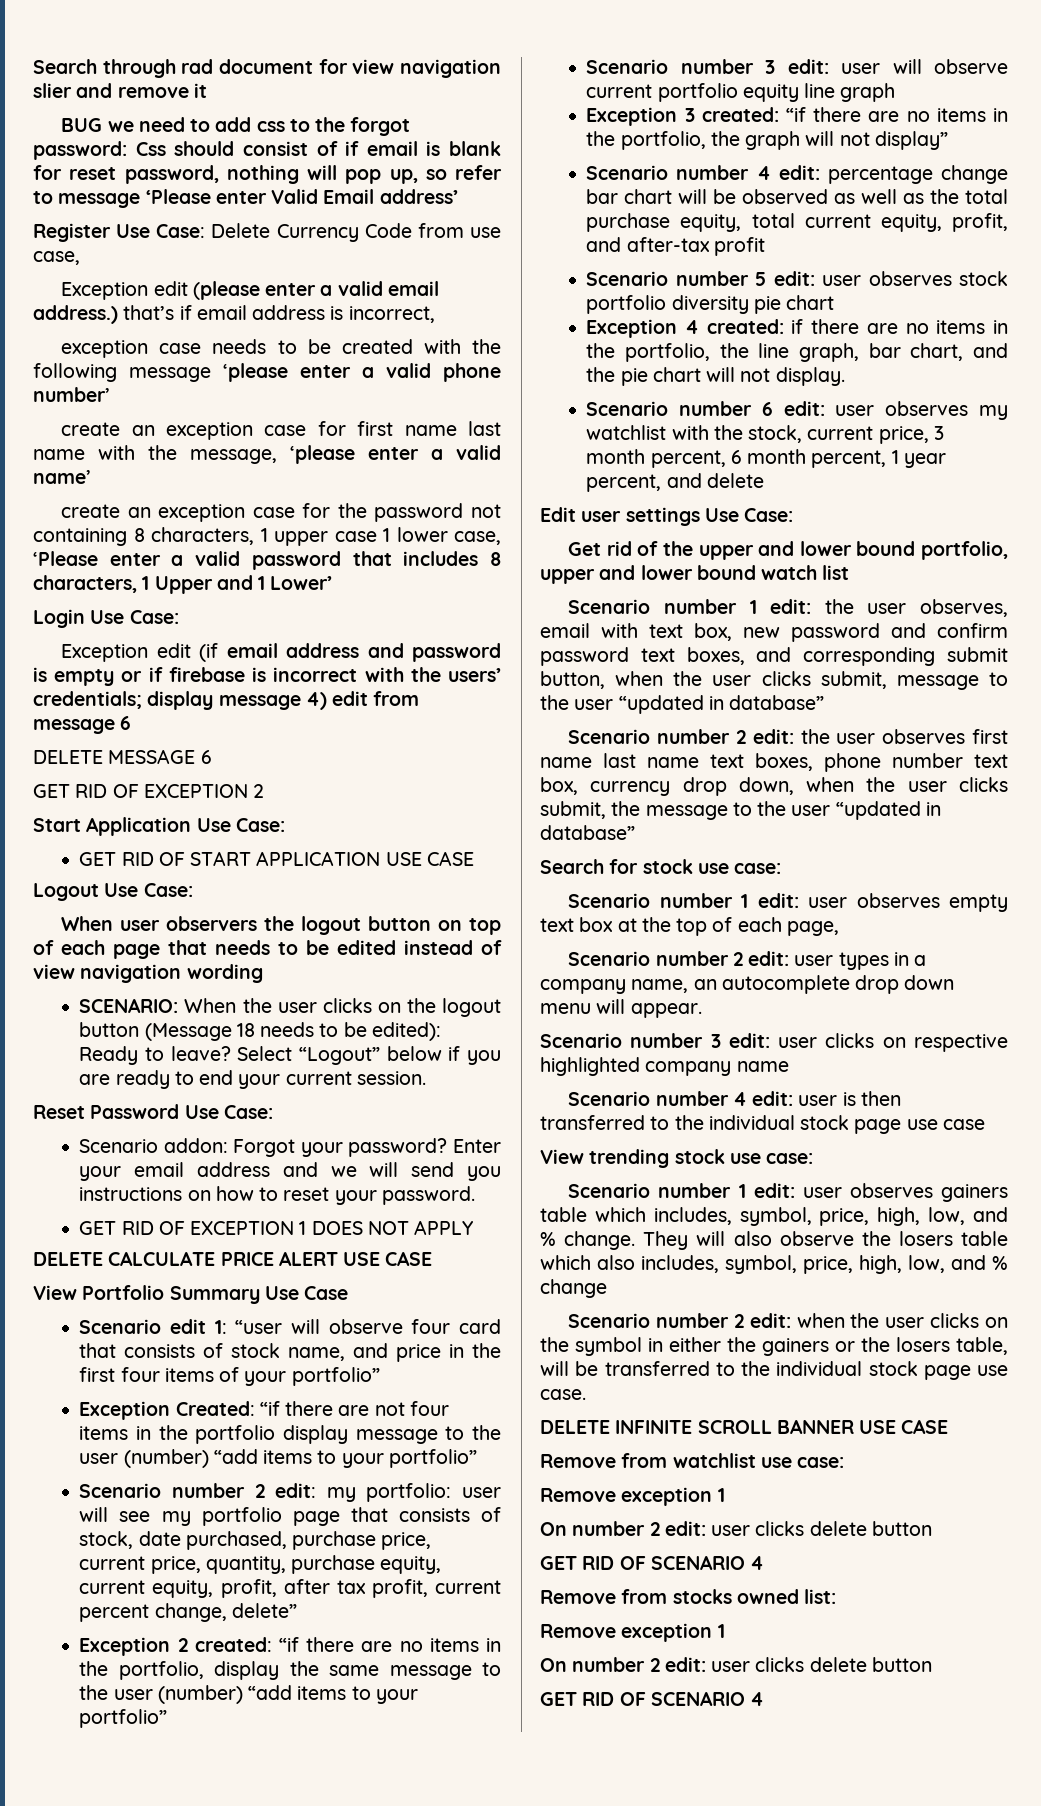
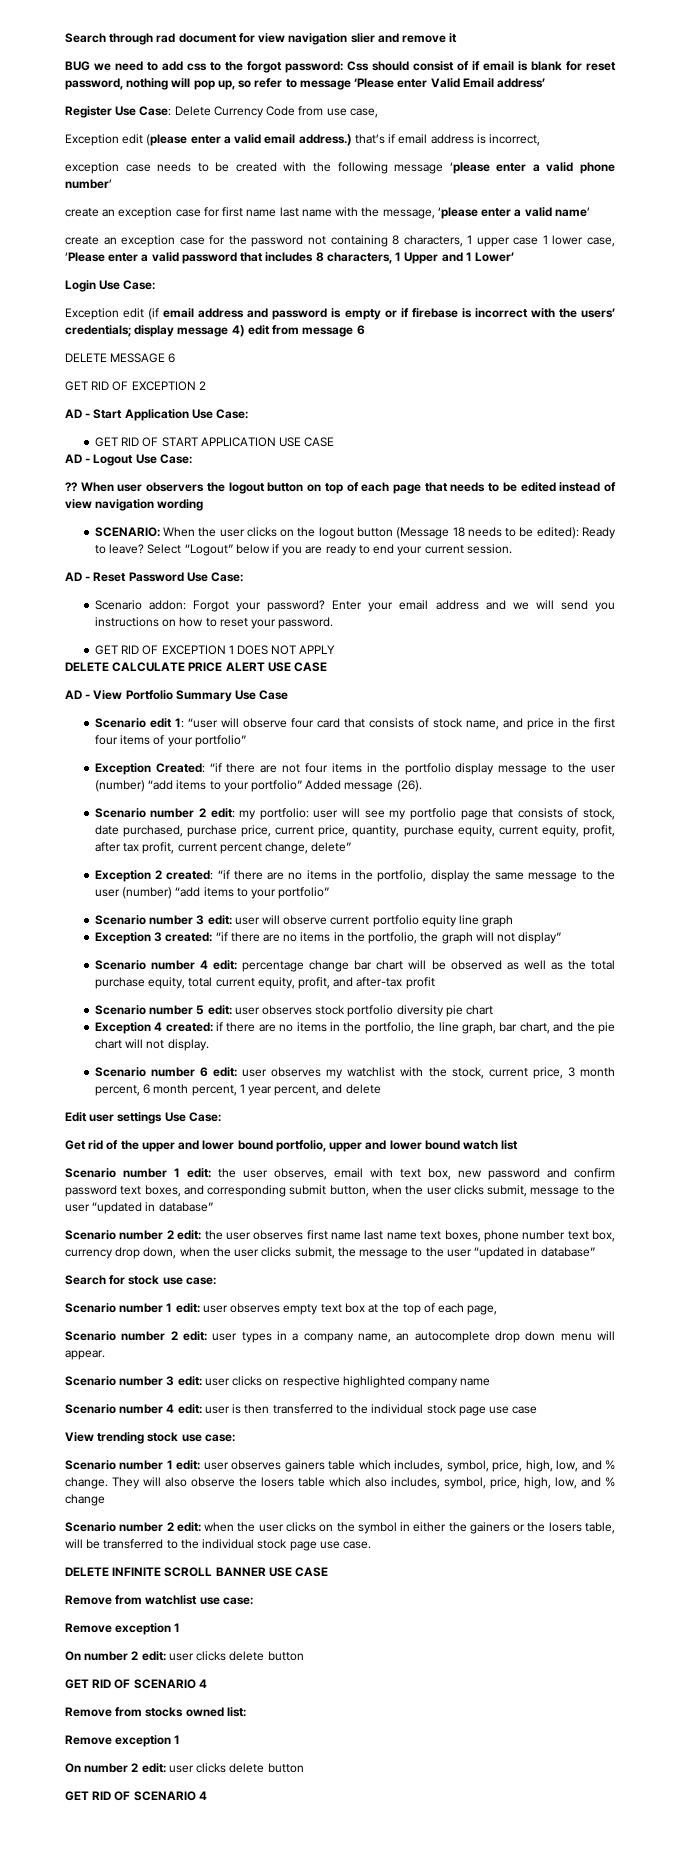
(265, 791) none -> [65,409,91,418] AD -
(474, 858) none -> [65,454,91,463] AD -
(193, 890) none -> [65,482,77,492] ??
(426, 1078) none -> [65,572,91,581] AD -
(433, 1258) none -> [65,690,91,699] AD -
(477, 1458) none -> [305,780,422,792] Added message (26).

